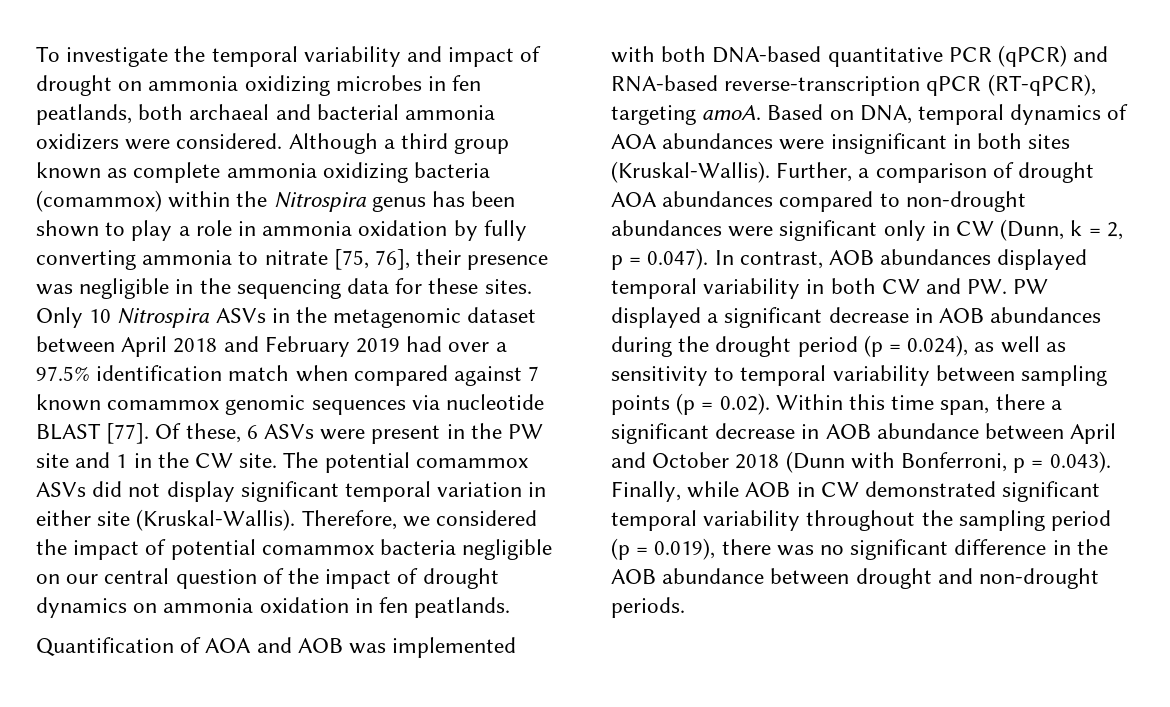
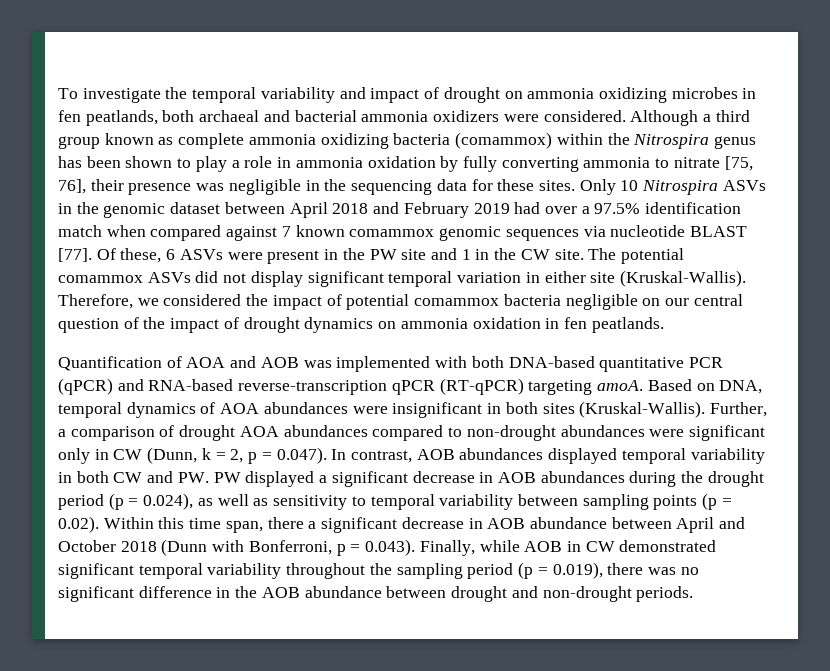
[333,308,462,328] metagenomic -> [103,203,166,218] genomic
[987,74,1096,96] (RT-qPCR), -> [439,378,524,395] (RT-qPCR)

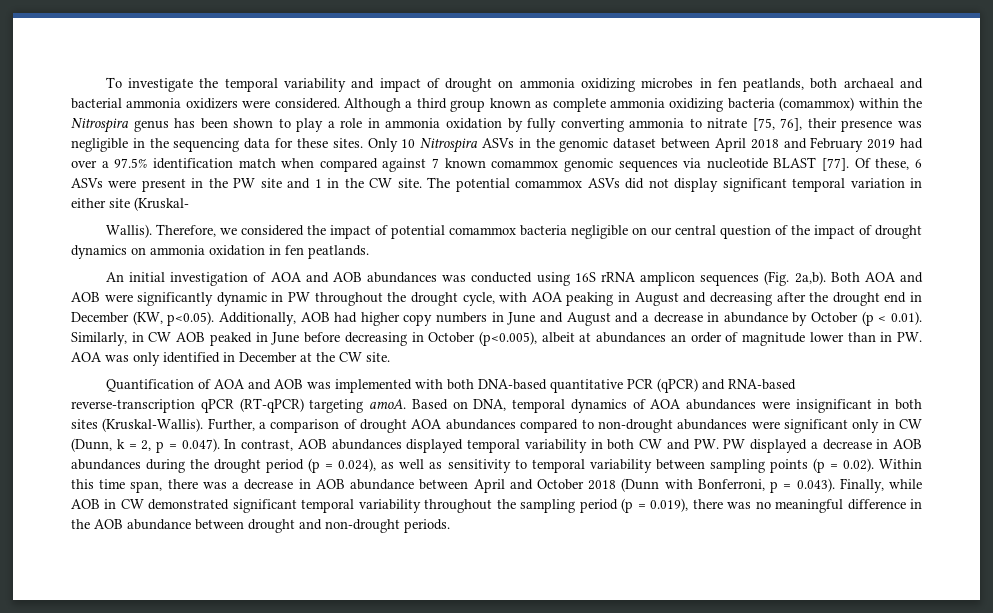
[619,270,746,287] (Kruskal-Wallis). -> [134,197,189,211] [105,224,152,238] (Kruskal- // Wallis).
(664, 325) none -> [105,271,923,286] [71,292,922,306] [71,311,922,326] [71,331,923,346] [71,352,390,366] // An initial investigation of AOA and AOB abundances was conducted using 16S rRNA amplicon sequences (Fig. 2a,b). Both AOA and AOB were significantly dynamic in PW throughout the drought cycle, with AOA peaking in August and decreasing after the drought end in December (KW, p<0.05). Additionally, AOB had higher copy numbers in June and August and a decrease in abundance by October (p < 0.01). Similarly, in CW AOB peaked in June before decreasing in October (p<0.005), albeit at abundances an order of magnitude lower than in PW. AOA was only identified in December at the CW site.
[331,471,408,487] significant -> (818, 445) none
[308,517,398,533] a significant -> [202,482,240,489] was a
[58,586,134,602] significant -> [775,499,844,513] meaningful

